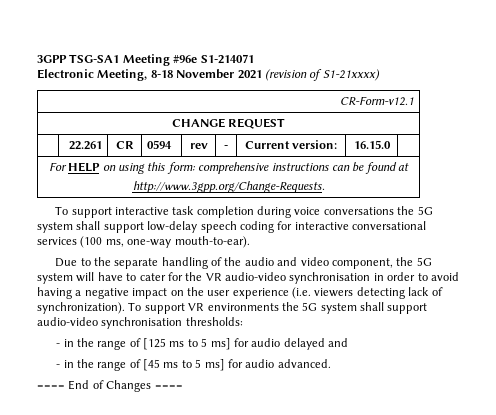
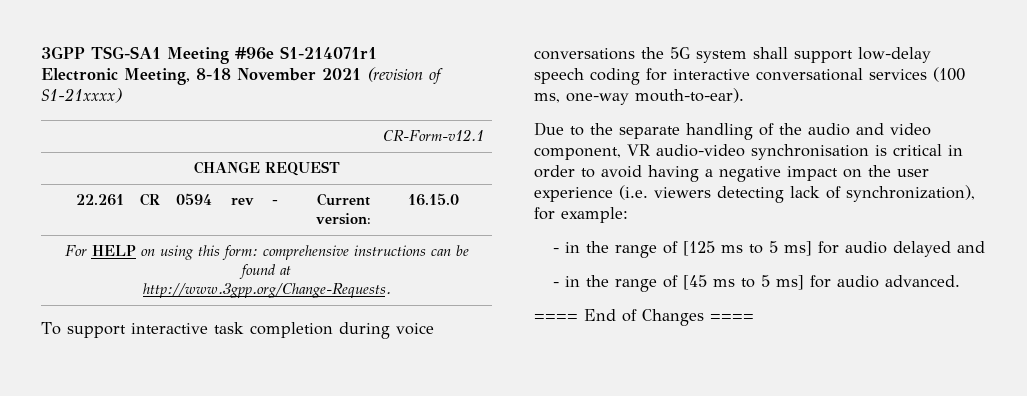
[200,54,254,64] S1-214071 -> [280,46,377,59] S1-214071r1
[396,257,432,266] [37,272,203,284] the 5G system will have to cater for the -> (621, 153) none
(371, 278) none -> [875,144,942,156] is critical
[37,302,428,314] [37,317,243,329] synchronization). To support VR environments the 5G system shall support audio-video synchronisation thresholds: -> [846,185,975,202] [534,207,628,223] synchronization), for example:

